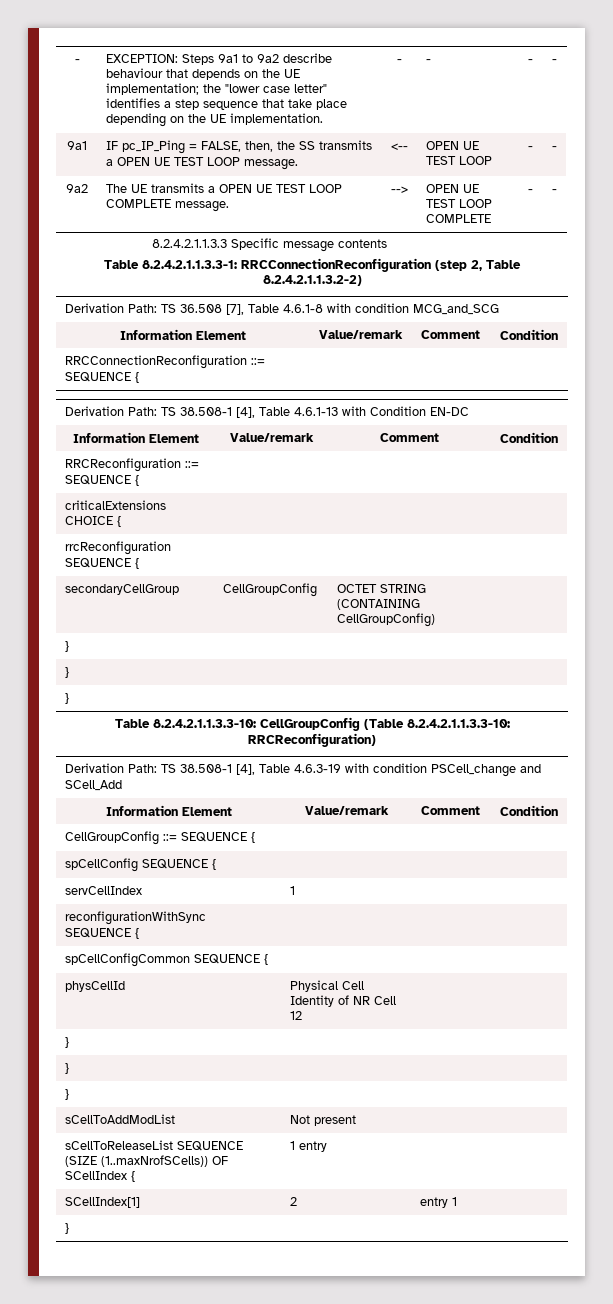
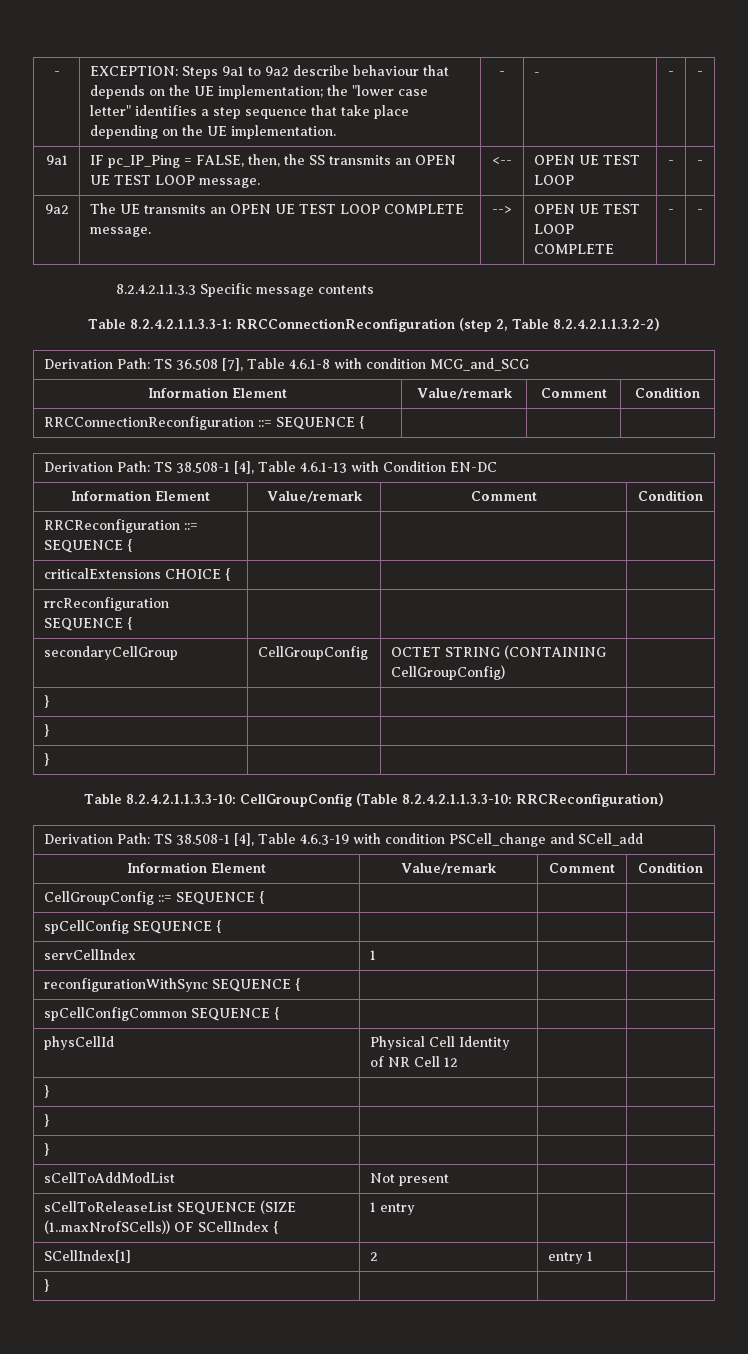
[106,159,114,166] a -> [394,158,411,165] an
[208,186,216,193] a -> [209,207,226,214] an
[65,780,123,791] SCell_Add -> [577,833,643,846] SCell_add

